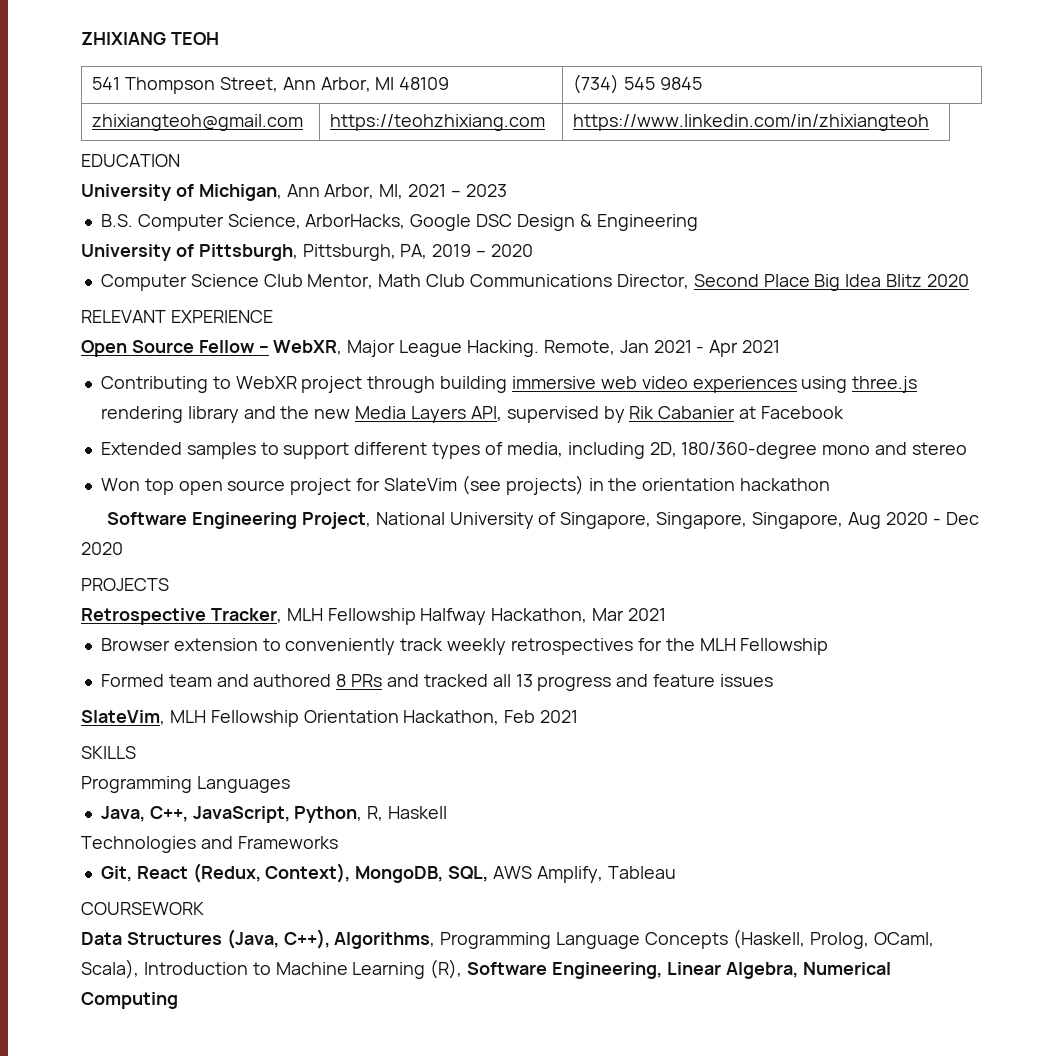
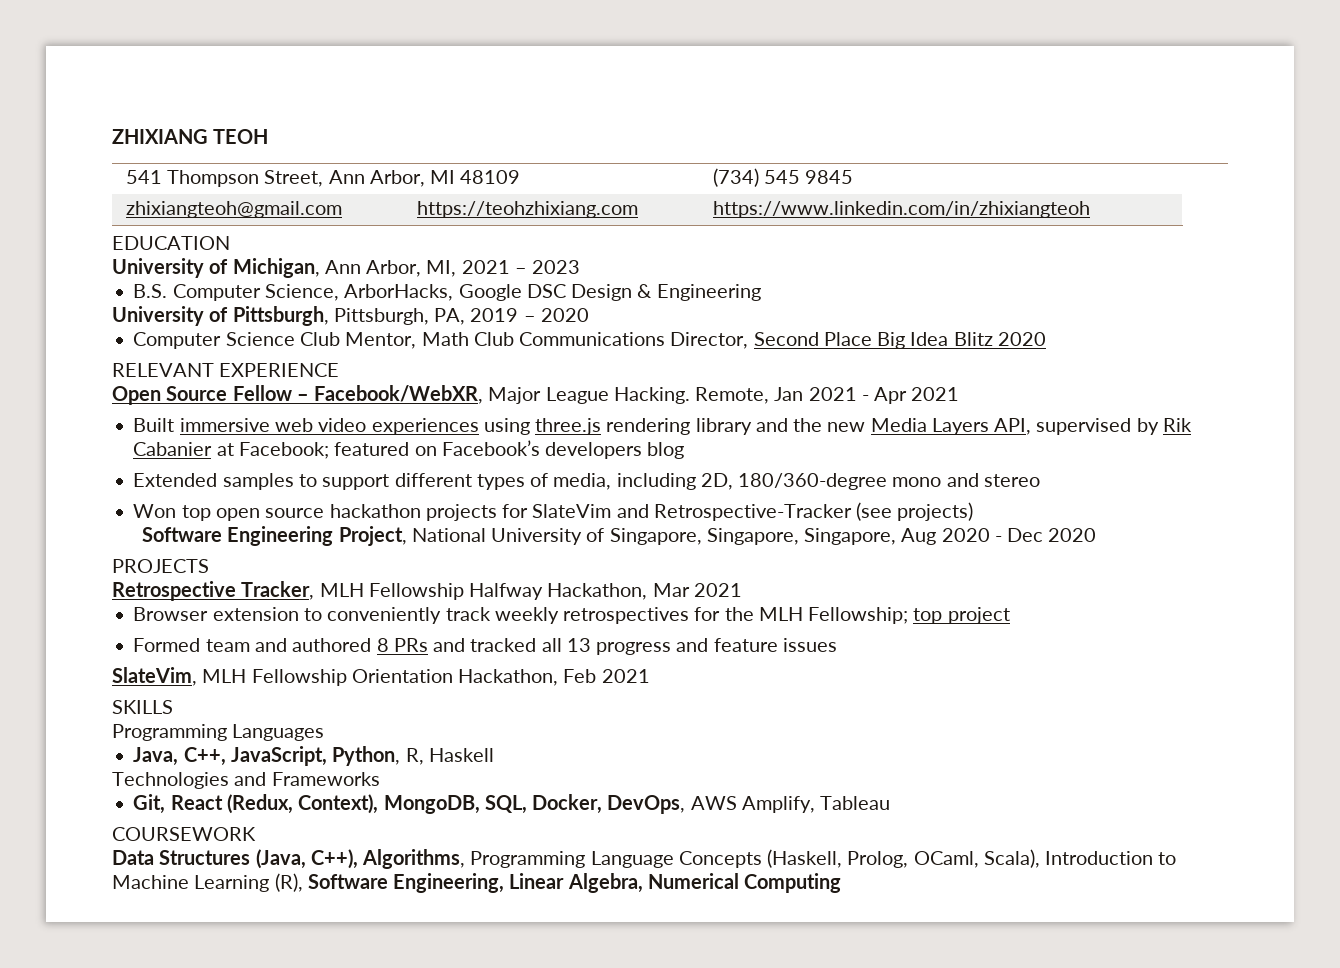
[273,340,343,355] WebXR, -> [314,385,484,404] Facebook/WebXR,
[100,376,508,393] Contributing to WebXR project through building -> [133,418,175,432] Built
[760,406,844,419] Facebook -> [238,440,685,459] Facebook; featured on Facebook’s developers blog
[290,475,831,495] project for SlateVim (see projects) in the orientation hackathon -> [329,502,974,521] hackathon projects for SlateVim and Retrospective-Tracker (see projects)
[740,638,829,655] Fellowship -> [808,607,1010,624] Fellowship; top project
(489, 874) none -> [532,794,686,814] Docker, DevOps,

